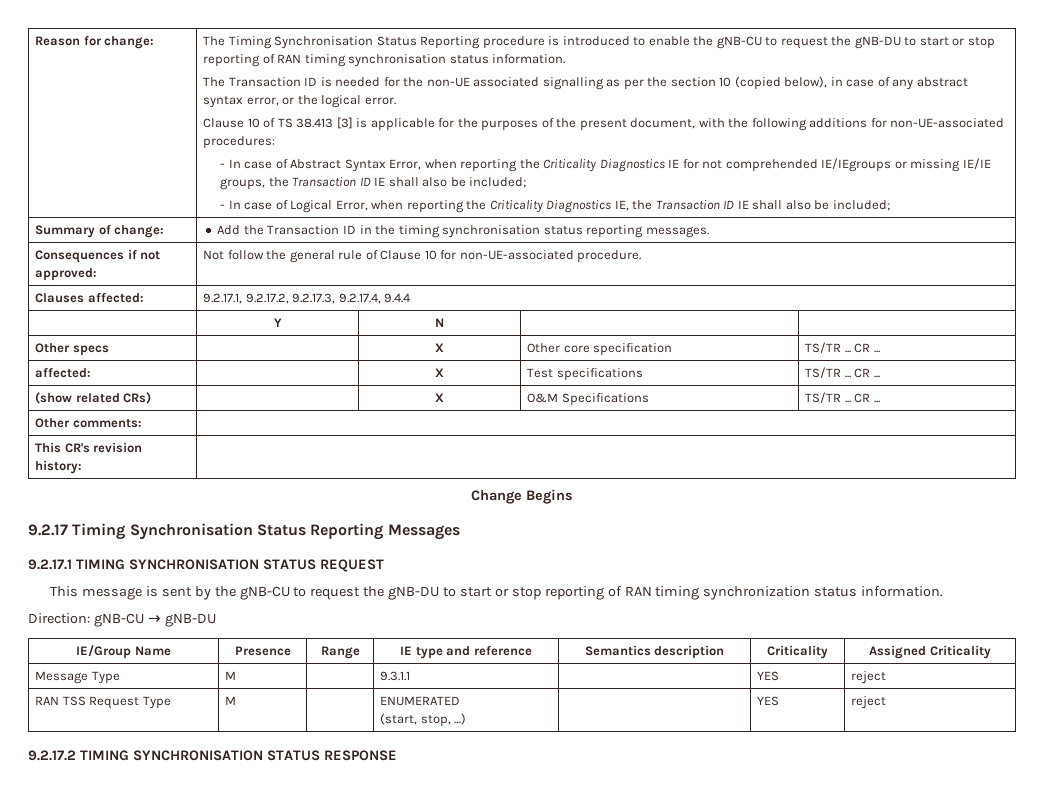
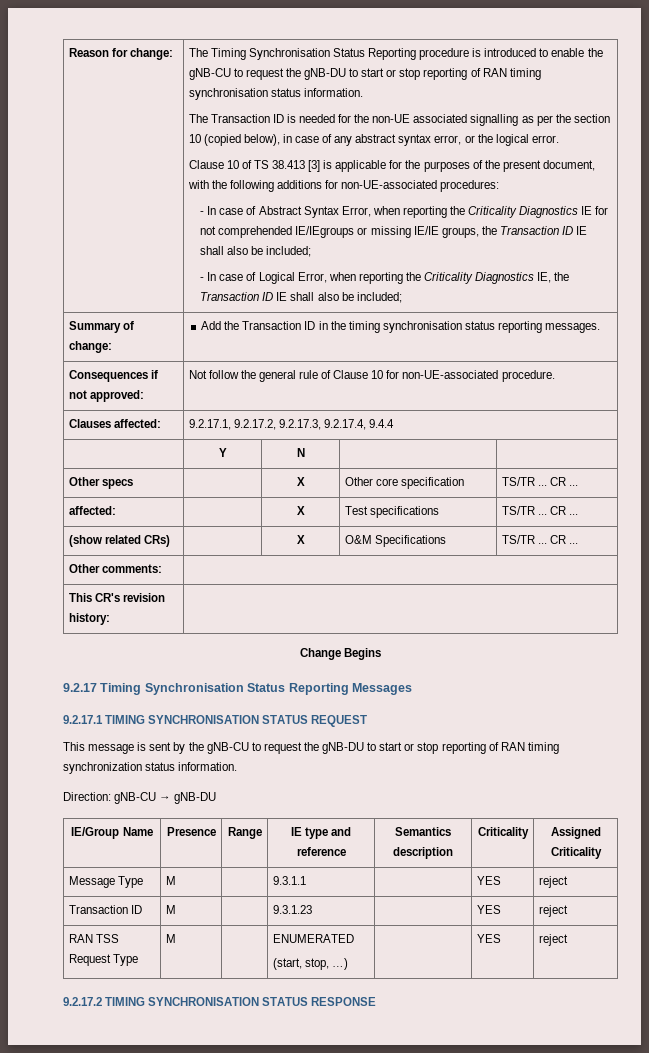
(887, 677) none -> [68,905,142,914] [165,905,176,914] [272,905,312,914] [476,905,501,914] [538,905,568,917] // Transaction ID | M | | 9.3.1.23 | | YES | reject

